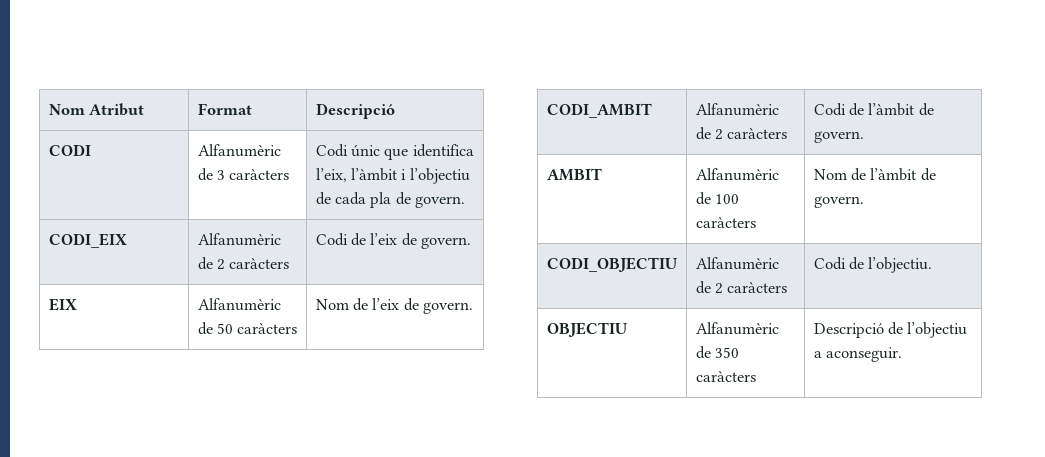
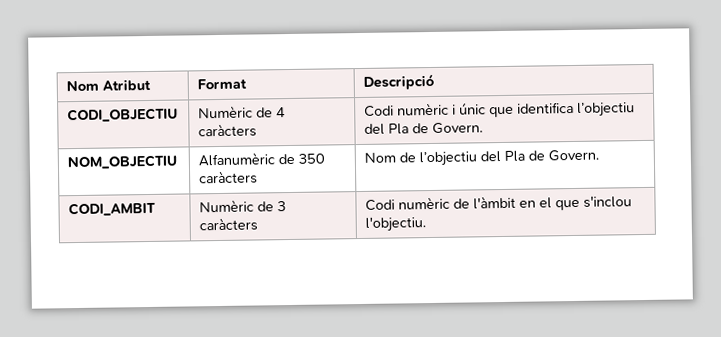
[48,144,91,156] [197,144,281,157] [197,168,290,181] [315,144,348,157] CODI | Alfanumèric de 3 caràcters | Codi -> [67,107,179,123] [198,105,287,119] [198,123,258,138] [364,102,457,117] CODI_OBJECTIU | Numèric de 4 caràcters | Codi numèric i
[315,168,470,184] [315,192,466,208] [48,233,127,248] [197,233,281,246] [197,257,290,270] [315,233,472,249] [48,298,77,311] [197,298,281,311] [197,322,298,335] [315,298,474,314] [546,103,652,118] [695,103,779,116] [695,127,788,140] [813,103,934,116] [813,131,864,143] [546,168,602,181] [695,168,779,181] [695,192,739,205] [695,217,756,228] [813,168,936,181] [813,196,864,208] [546,257,678,272] [695,257,779,270] [695,281,788,294] [813,257,933,273] [546,322,628,337] l’eix, l’àmbit i l’objectiu de cada pla de govern. // CODI_EIX | Alfanumèric de 2 caràcters | Codi de l’eix de govern. // EIX | Alfanumèric de 50 caràcters | Nom de l’eix de govern. // CODI_AMBIT | Alfanumèric de 2 caràcters | Codi de l’àmbit de govern. // AMBIT | Alfanumèric de 100 caràcters | Nom de l’àmbit de govern. // CODI_OBJECTIU | Alfanumèric de 2 caràcters | Codi de l’objectiu. // OBJECTIU -> [577,102,636,117] [364,122,484,135] [67,154,178,170] l’objectiu del Pla de Govern. // NOM_OBJECTIU
[813,323,884,338] Descripció -> [364,152,397,163] Nom
[813,347,902,362] a aconseguir. -> [480,149,600,163] [68,201,157,217] [199,199,287,213] [199,217,259,232] [365,195,633,211] [365,216,427,232] del Pla de Govern. // CODI_AMBIT | Numèric de 3 caràcters | Codi numèric de l'àmbit en el que s'inclou l'objectiu.

